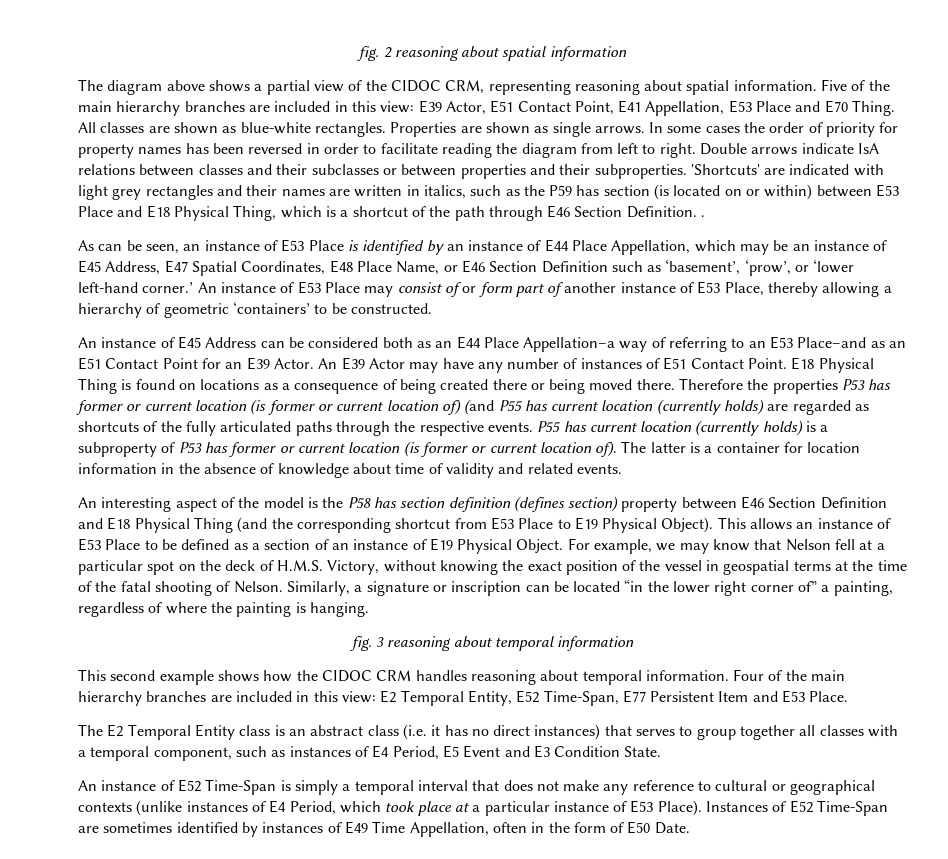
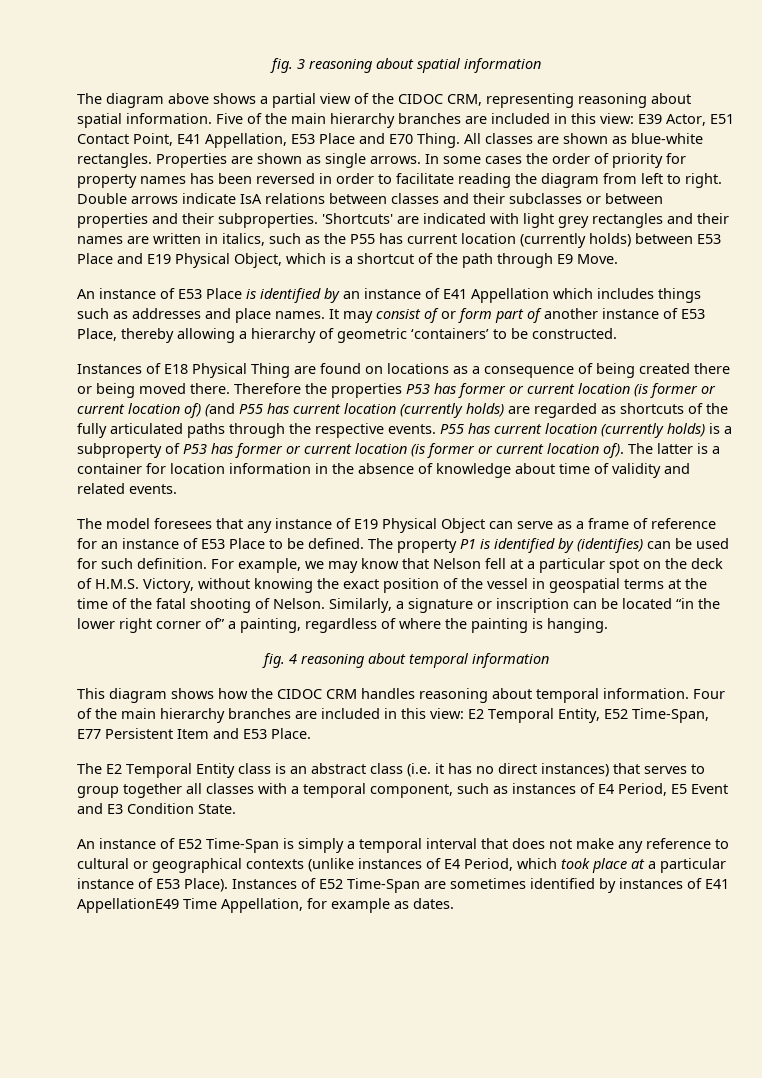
[357,46,392,61] fig. 2 -> [270,58,305,73] fig. 3
[549,184,813,200] P59 has section (is located on or within) -> [350,233,631,248] P55 has current location (currently holds)
[146,205,277,221] E18 Physical Thing, -> [147,253,282,268] E19 Physical Object,
[547,205,706,218] [78,240,201,254] E46 Section Definition. . // As can be seen, an -> [557,254,618,264] [77,289,95,299] E9 Move. // An
[544,239,888,255] [78,259,855,276] [78,281,360,294] E44 Place Appellation, which may be an instance of E45 Address, E47 Spatial Coordinates, E48 Place Name, or E46 Section Definition such as ‘basement’, ‘prow’, or ‘lower left-hand corner.’ An instance of E53 Place -> [443,288,701,303] [77,308,339,323] E41 Appellation which includes things such as addresses and place names. It
[78,336,907,352] [78,357,874,373] [78,378,132,394] An instance of E45 Address can be considered both as an E44 Place Appellation–a way of referring to an E53 Place–and as an E51 Contact Point for an E39 Actor. An E39 Actor may have any number of instances of E51 Contact Point. E18 Physical Thing is -> [77,363,316,378] Instances of E18 Physical Thing are
[78,496,887,512] [78,517,793,533] An interesting aspect of the model is the P58 has section definition (defines section) property between E46 Section Definition and E18 Physical Thing (and the corresponding shortcut from E53 Place to E19 Physical Object). This allows -> [77,518,716,533] [77,538,97,549] The model foresees that any instance of E19 Physical Object can serve as a frame of reference for
[181,538,564,554] defined as a section of an instance of E19 Physical Object. -> [308,538,729,553] [77,558,207,569] defined. The property P1 is identified by (identifies) can be used for such definition.
[376,637,385,647] 3 -> [289,654,297,664] 4
[110,670,214,685] second example -> [109,688,167,703] diagram
[344,821,690,837] E49 Time Appellation, often in the form of E50 Date. -> [705,879,729,889] [77,898,454,913] E41 AppellationE49 Time Appellation, for example as dates.

